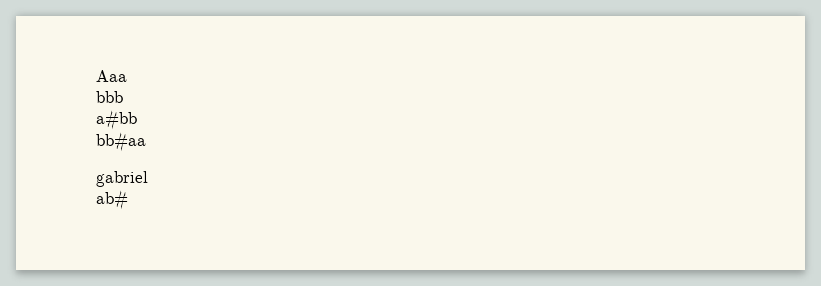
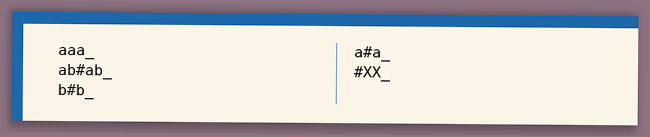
[96,70,127,82] [96,91,123,103] [96,110,137,130] [96,132,146,152] [96,171,148,187] [96,190,128,210] Aaa // bbb // a#bb // bb#aa // gabriel // ab# -> [58,46,96,60] [57,63,114,80] [57,83,95,100] [354,46,392,62] [353,66,392,82] aaa_ // ab#ab_ // b#b_ // a#a_ // #XX_

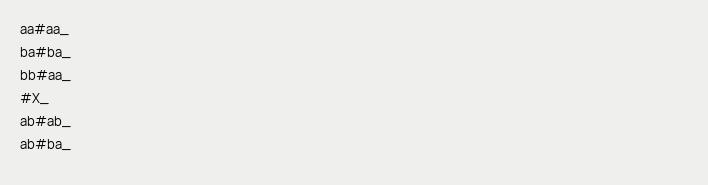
[58,46,96,60] [57,63,114,80] [57,83,95,100] [354,46,392,62] [353,66,392,82] aaa_ // ab#ab_ // b#b_ // a#a_ // #XX_ -> [20,24,69,36] [20,47,71,59] [20,70,71,82] [20,93,49,105] [20,116,71,128] [20,139,71,151] aa#aa_ // ba#ba_ // bb#aa_ // #X_ // ab#ab_ // ab#ba_

